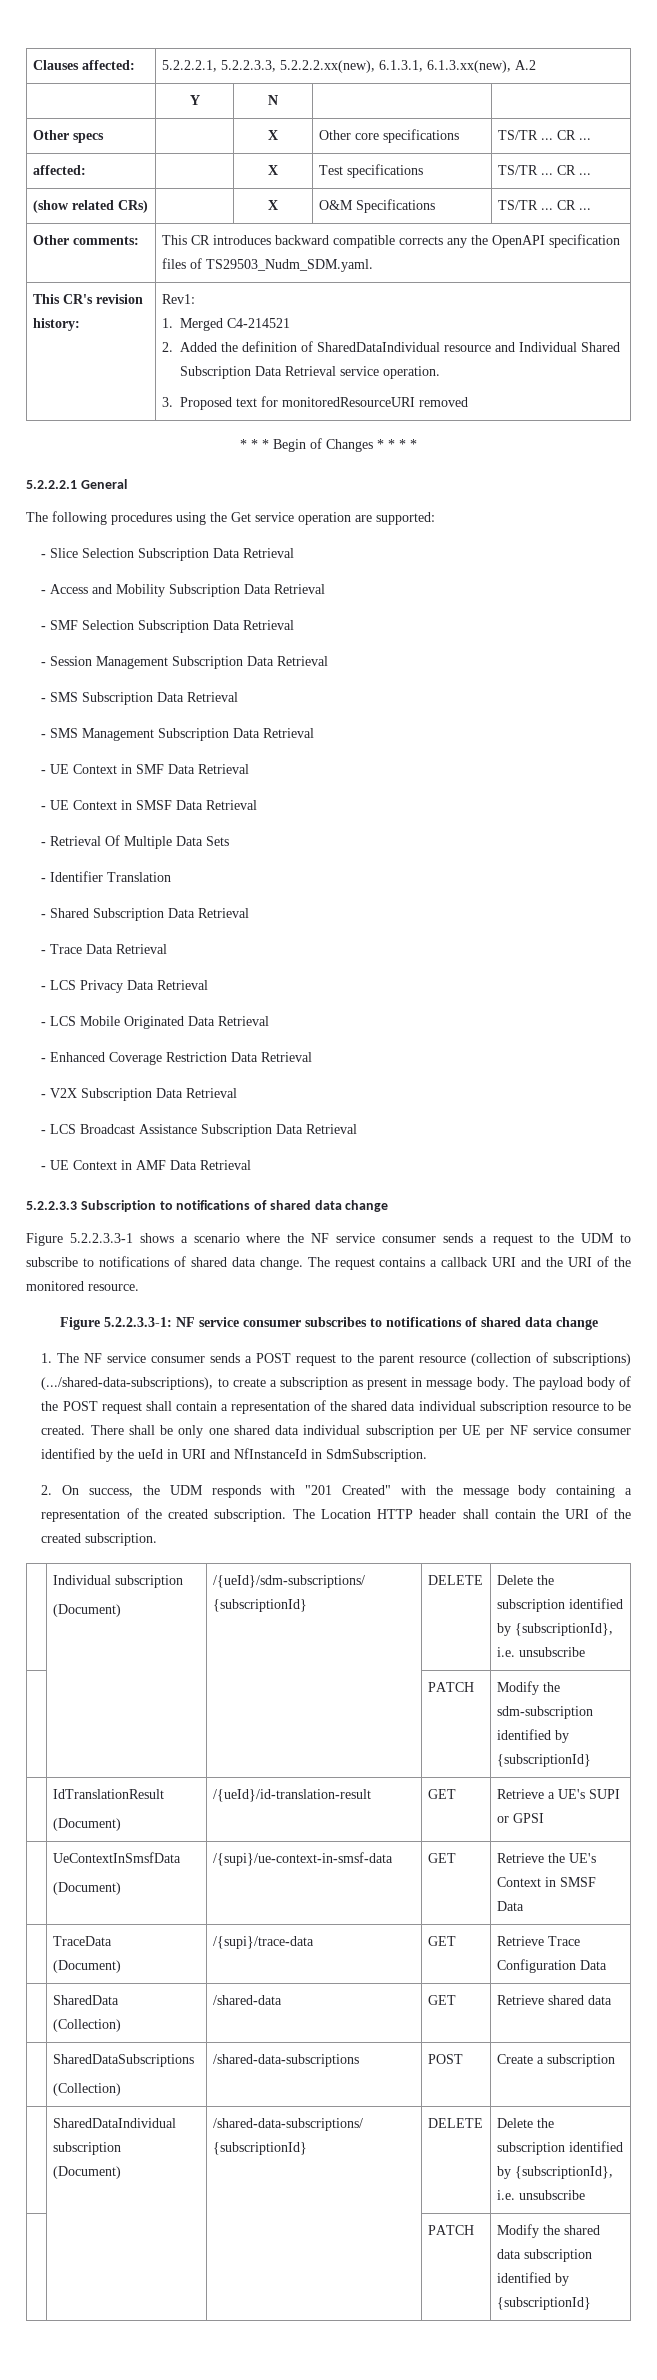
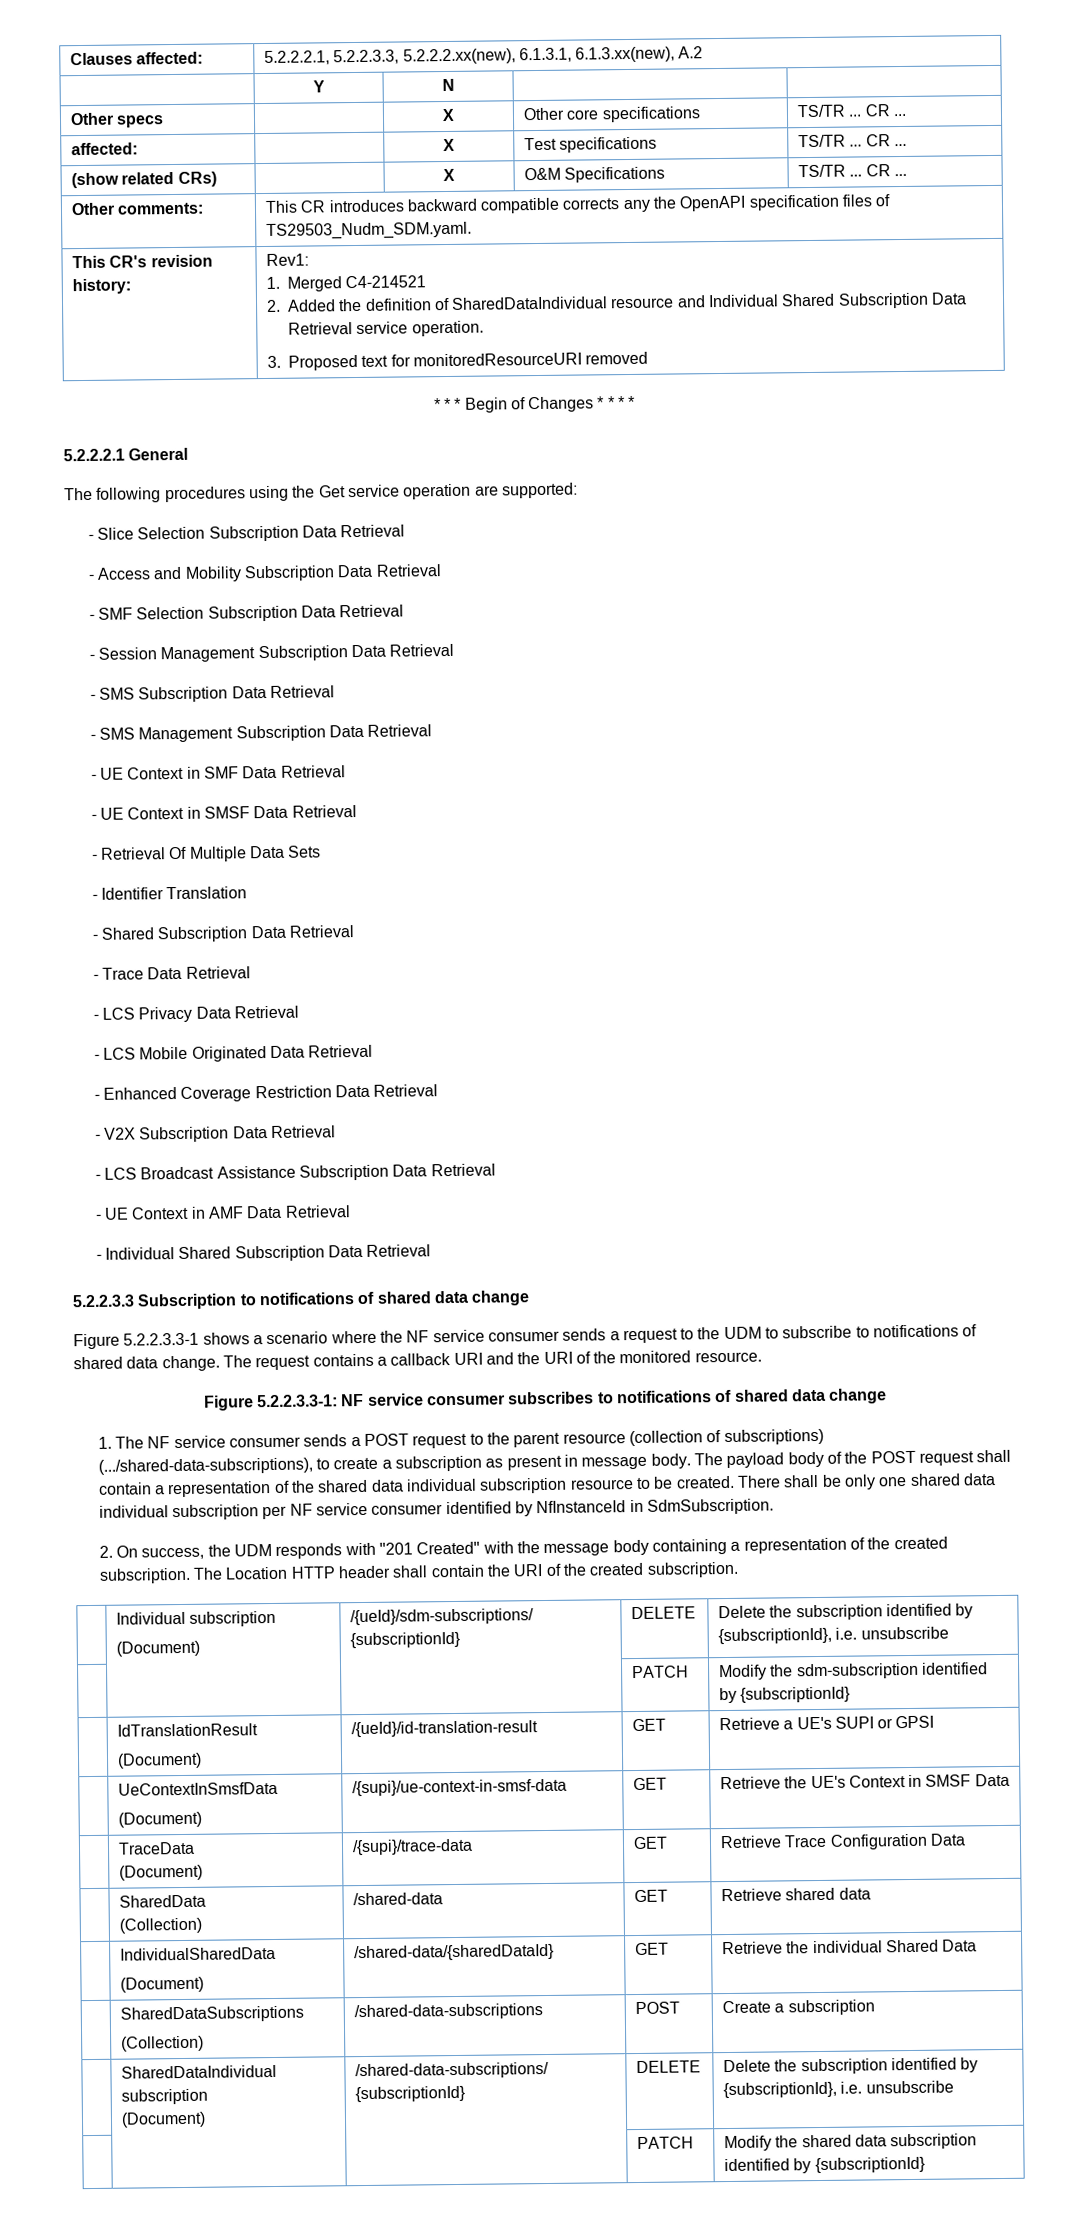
(252, 1165) none -> [95,1244,432,1262] // - Individual Shared Subscription Data Retrieval
[462,1425,505,1438] UE per -> (288, 1512) none
[117,1449,231,1459] the ueId in URI and -> (534, 1509) none
(612, 2000) none -> [119,1946,276,1961] [119,1976,204,1993] [353,1943,555,1962] [634,1942,669,1956] [721,1939,978,1955] // | IndividualSharedData // (Document) | /shared-data/{sharedDataId} | GET | Retrieve the individual Shared Data

